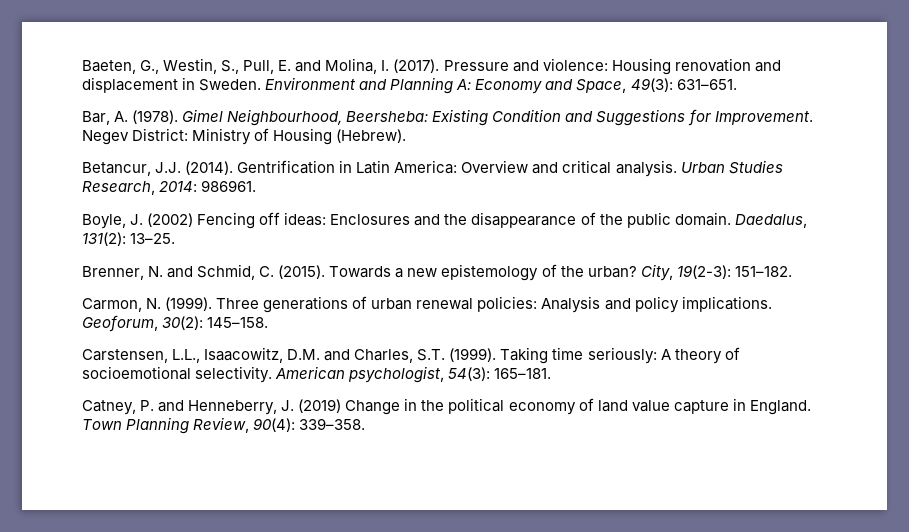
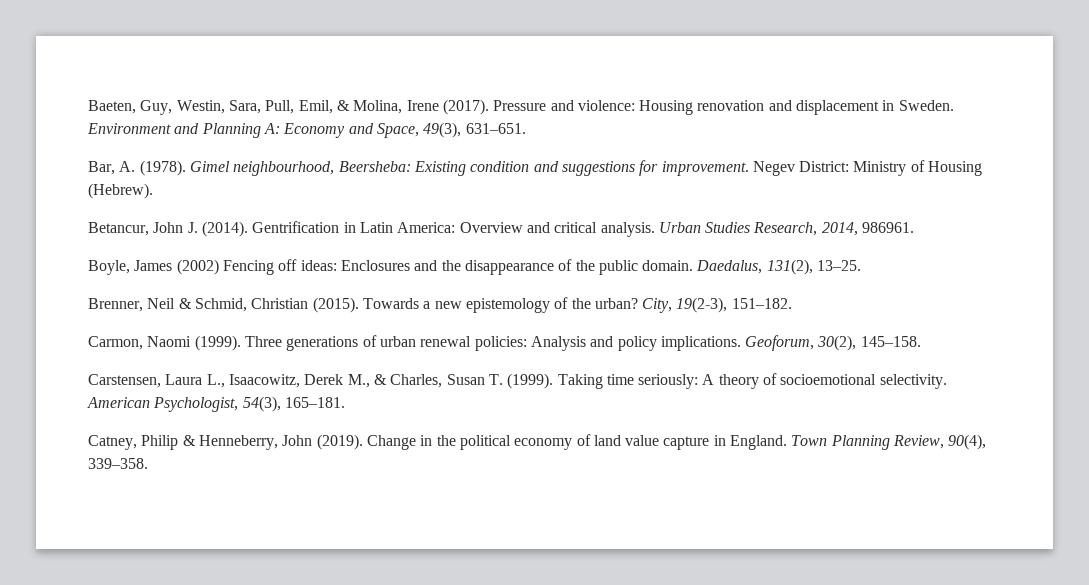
[140,58,390,74] G., Westin, S., Pull, E. and Molina, I. -> [140,100,439,115] Guy, Westin, Sara, Pull, Emil, & Molina, Irene
[630,78,673,92] 49(3): -> [423,122,462,138] 49(3),
[227,109,343,126] Neighbourhood, -> [233,161,335,176] neighbourhood,
[492,109,813,126] Condition and Suggestions for Improvement. -> [470,160,749,176] condition and suggestions for improvement.
[155,162,182,173] J.J. -> [153,222,198,233] John J.
[159,181,198,192] 2014: -> [821,222,858,236] 2014,
[130,214,144,225] J. -> [134,260,173,271] James
[82,232,126,246] 131(2): -> [766,259,813,275] 131(2),
[148,264,275,280] N. and Schmid, C. -> [147,298,309,312] Neil & Schmid, Christian
[676,265,731,279] 19(2-3): -> [676,297,728,313] 19(2-3),
[146,298,162,309] N. -> [147,336,192,347] Naomi
[162,316,204,330] 30(2): -> [817,335,857,351] 30(2),
[172,347,446,363] L.L., Isaacowitz, D.M. and Charles, S.T. -> [165,374,503,388] Laura L., Isaacowitz, Derek M., & Charles, Susan T.
[348,366,491,383] psychologist, 54(3): -> [153,396,281,412] Psychologist, 54(3),
[140,399,342,415] P. and Henneberry, J. (2019) -> [141,434,363,450] Philip & Henneberry, John (2019).
[253,418,296,432] 90(4): -> [948,434,987,450] 90(4),

